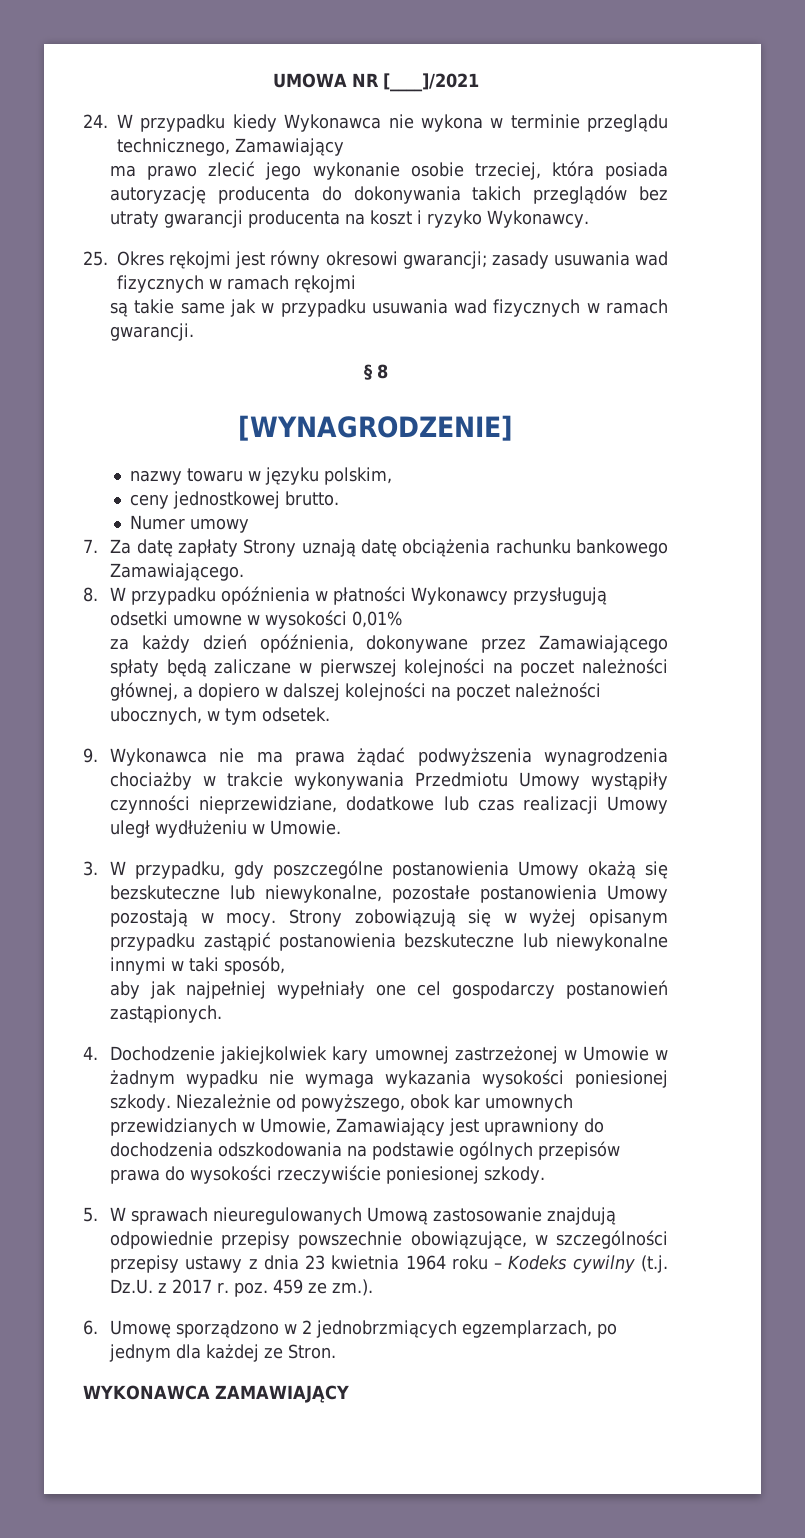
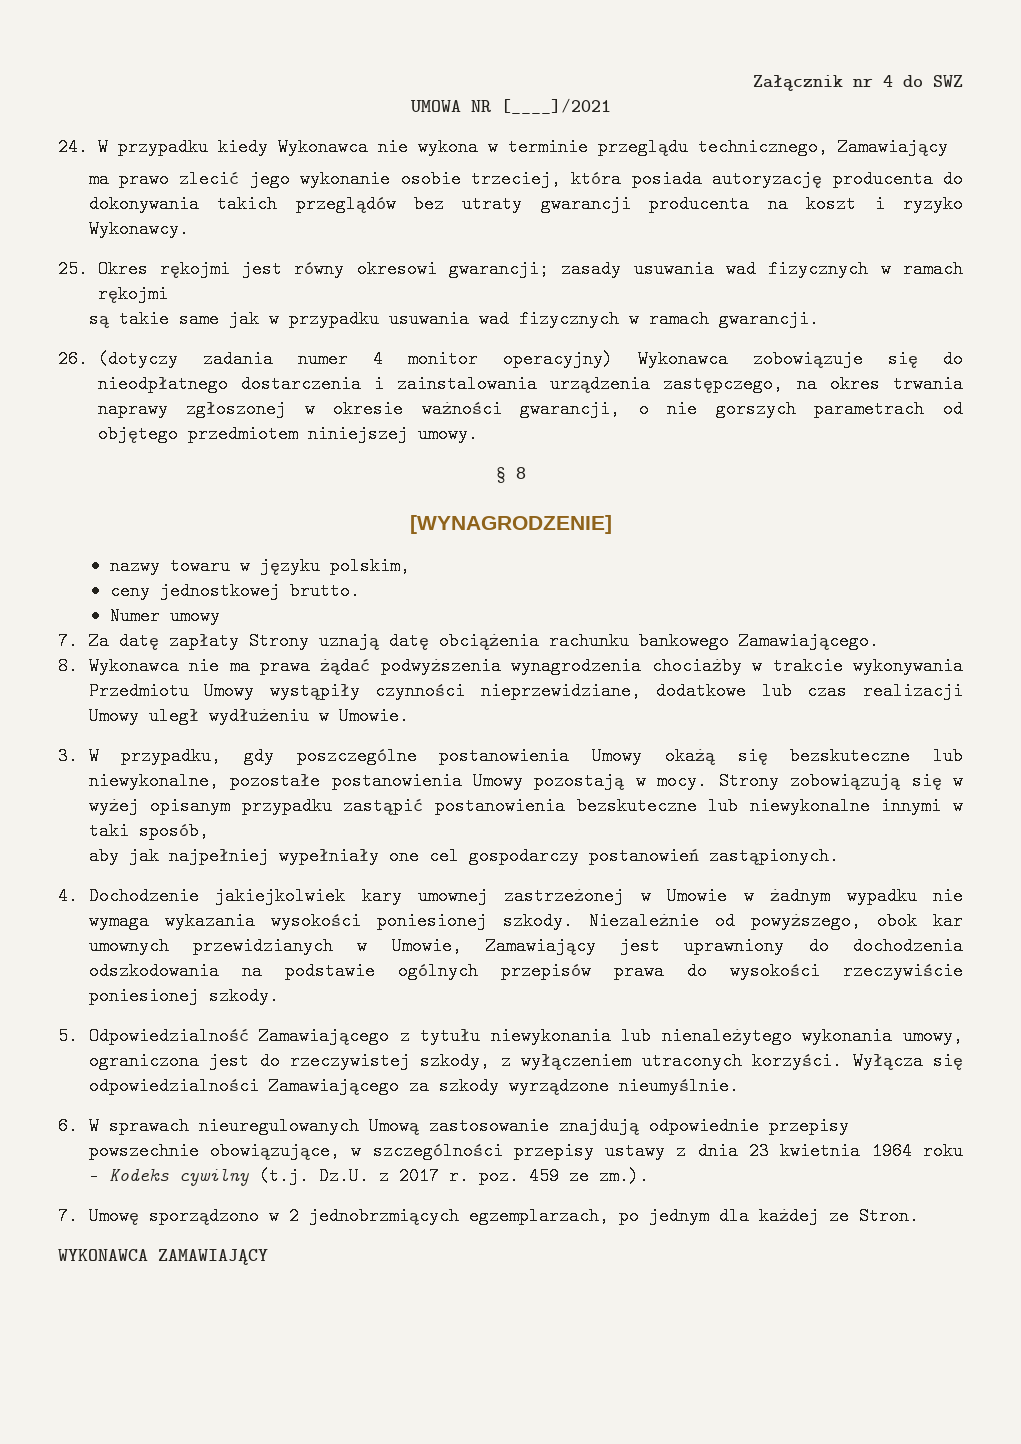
(272, 80) none -> [753,75,963,91] Załącznik nr 4 do SWZ //
(195, 332) none -> [58,350,963,368] [97,375,963,393] [97,400,963,418] [97,425,478,443] // 26. (dotyczy zadania numer 4 monitor operacyjny) Wykonawca zobowiązuje się do nieodpłatnego dostarczenia i zainstalowania urządzenia zastępczego, na okres trwania naprawy zgłoszonej w okresie ważności gwarancji, o nie gorszych parametrach od objętego przedmiotem niniejszej umowy.
[110,586,608,605] [110,610,403,629] [110,634,668,653] [110,658,668,677] [110,682,602,701] [110,707,331,725] [83,748,98,763] W przypadku opóźnienia w płatności Wykonawcy przysługują odsetki umowne w wysokości 0,01% // za każdy dzień opóźnienia, dokonywane przez Zamawiającego spłaty będą zaliczane w pierwszej kolejności na poczet należności głównej, a dopiero w dalszej kolejności na poczet należności ubocznych, w tym odsetek. // 9. -> (78, 666) none
(98, 1214) none -> [88,1027,963,1045] [88,1052,963,1070] [88,1077,739,1095] [58,1117,78,1135] Odpowiedzialność Zamawiającego z tytułu niewykonania lub nienależytego wykonania umowy, ograniczona jest do rzeczywistej szkody, z wyłączeniem utraconych korzyści. Wyłącza się odpowiedzialności Zamawiającego za szkody wyrządzone nieumyślnie. // 6.
[83,1320,98,1335] 6. -> [58,1207,78,1225] 7.

